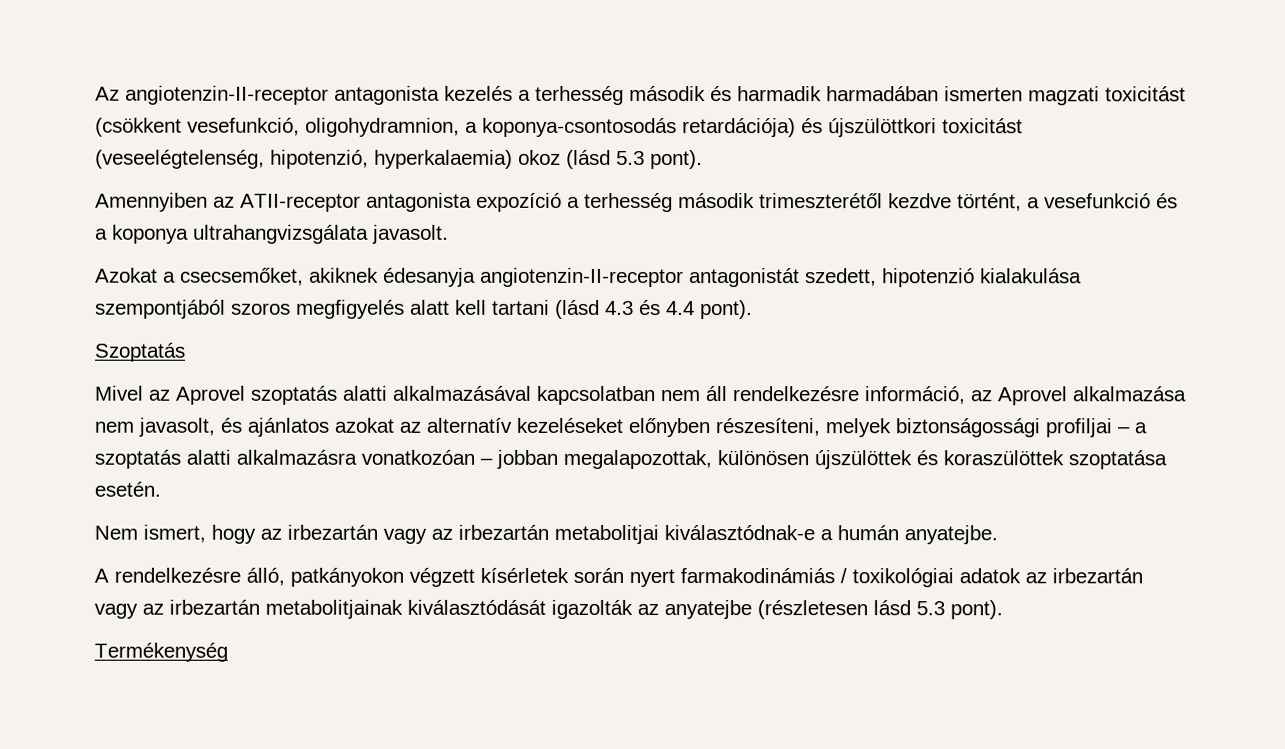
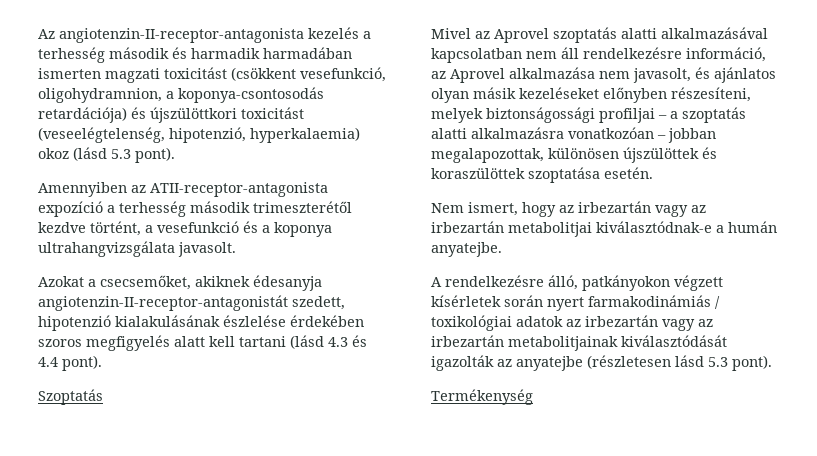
[125,85,440,105] angiotenzin-II-receptor antagonista -> [59,28,304,43] angiotenzin-II-receptor-antagonista
[240,192,472,212] ATII-receptor antagonista -> [150,182,328,197] ATII-receptor-antagonista
[480,267,1082,288] [95,299,226,319] angiotenzin-II-receptor antagonistát szedett, hipotenzió kialakulása szempontjából -> [38,295,345,311] [38,315,364,331] angiotenzin-II-receptor-antagonistát szedett, hipotenzió kialakulásának észlelése érdekében
[334,417,512,433] azokat az alternatív -> [431,87,516,103] olyan másik

